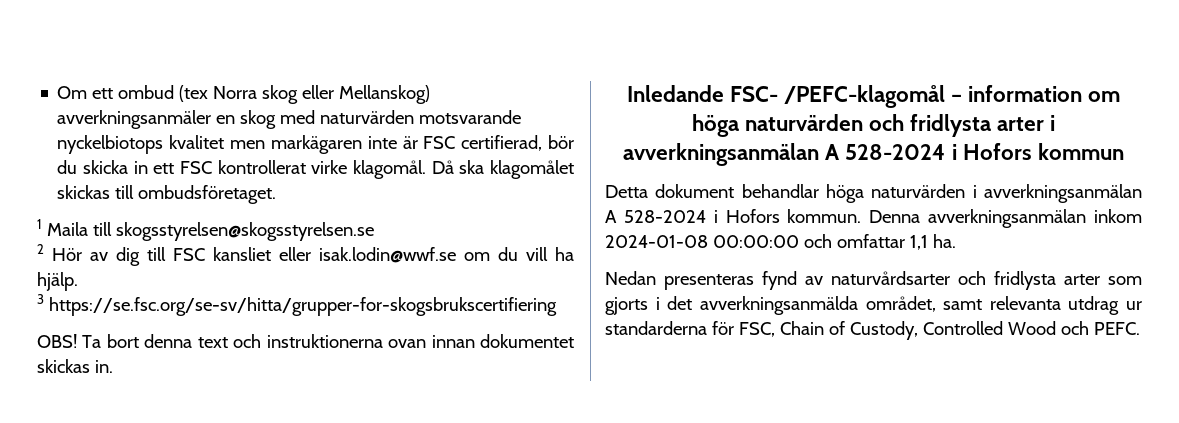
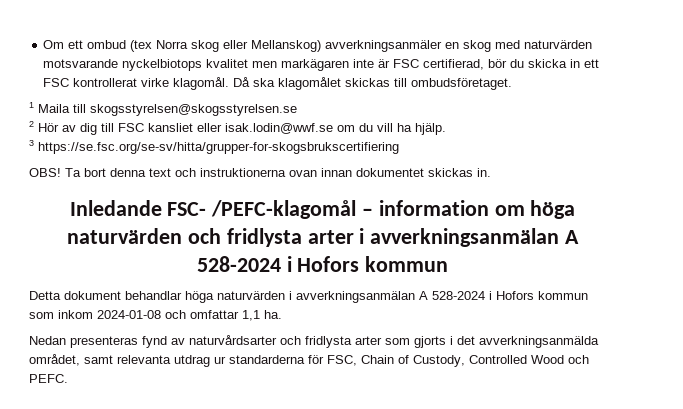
[787,209,1087,228] kommun. Denna avverkningsanmälan -> [538,291,588,300] [29,312,54,319] kommun som
[712,235,799,248] 00:00:00 -> (161, 314) none

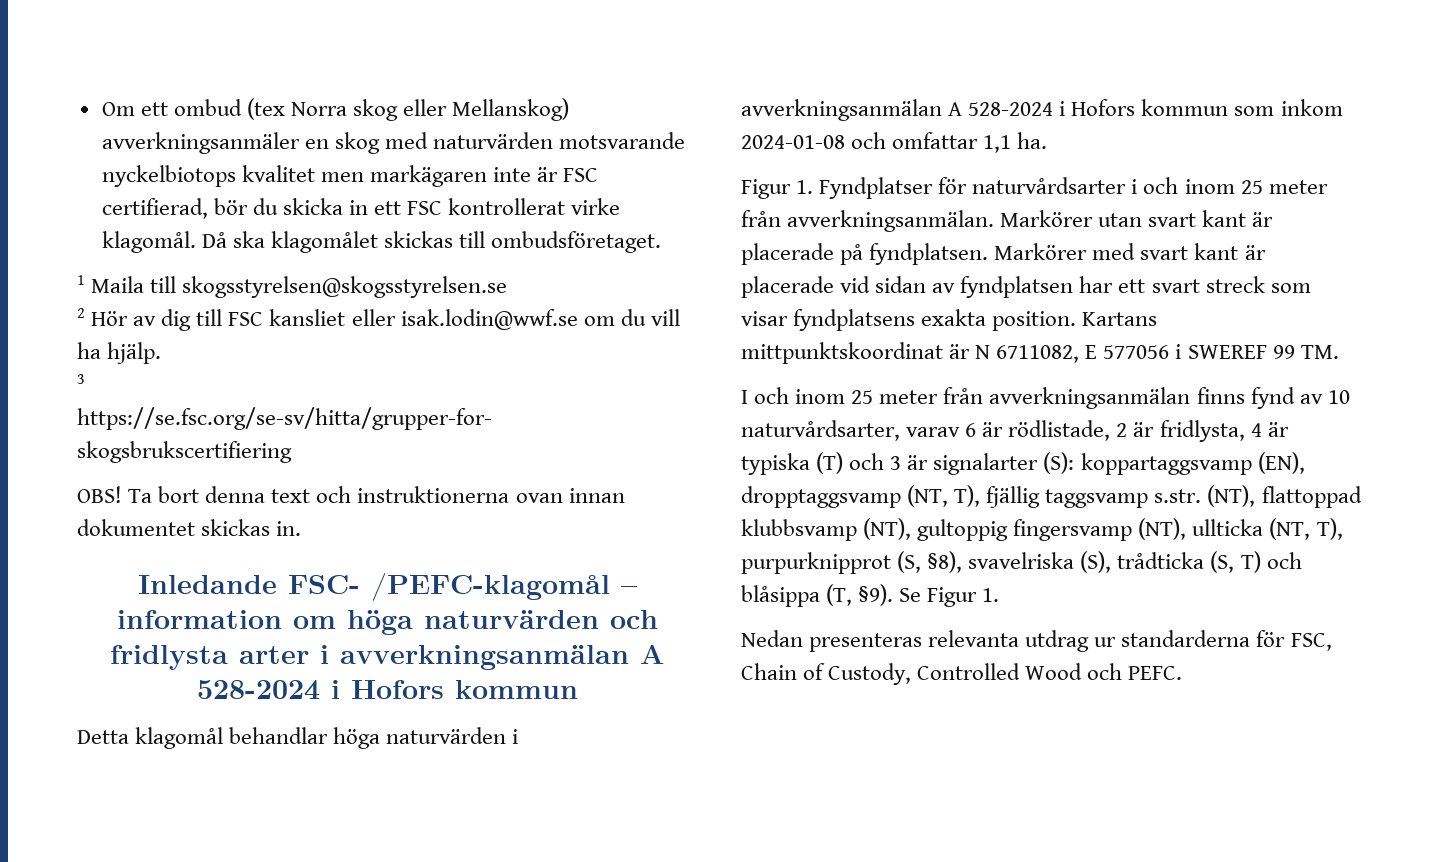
[64,291,121,300] dokument -> [135,727,224,749] klagomål
[29,335,599,348] [29,354,113,366] Nedan presenteras fynd av naturvårdsarter och fridlysta arter som gjorts i det avverkningsanmälda området, samt -> [741,177,1328,199] [741,210,1274,232] [741,243,1266,265] [741,276,1311,298] [741,309,1158,331] [741,342,1339,364] [741,387,1350,409] [741,420,1289,442] [741,452,1305,475] [741,485,1362,508] [741,518,1343,541] [741,551,1302,574] [741,584,1000,607] [741,630,923,652] Figur 1. Fyndplatser för naturvårdsarter i och inom 25 meter från avverkningsanmälan. Markörer utan svart kant är placerade på fyndplatsen. Markörer med svart kant är placerade vid sidan av fyndplatsen har ett svart streck som visar fyndplatsens exakta position. Kartans mittpunktskoordinat är N 6711082, E 577056 i SWEREF 99 TM. // I och inom 25 meter från avverkningsanmälan finns fynd av 10 naturvårdsarter, varav 6 är rödlistade, 2 är fridlysta, 4 är typiska (T) och 3 är signalarter (S): koppartaggsvamp (EN), dropptaggsvamp (NT, T), fjällig taggsvamp s.str. (NT), flattoppad klubbsvamp (NT), gultoppig fingersvamp (NT), ullticka (NT, T), purpurknipprot (S, §8), svavelriska (S), trådticka (S, T) och blåsippa (T, §9). Se Figur 1. // Nedan presenteras

